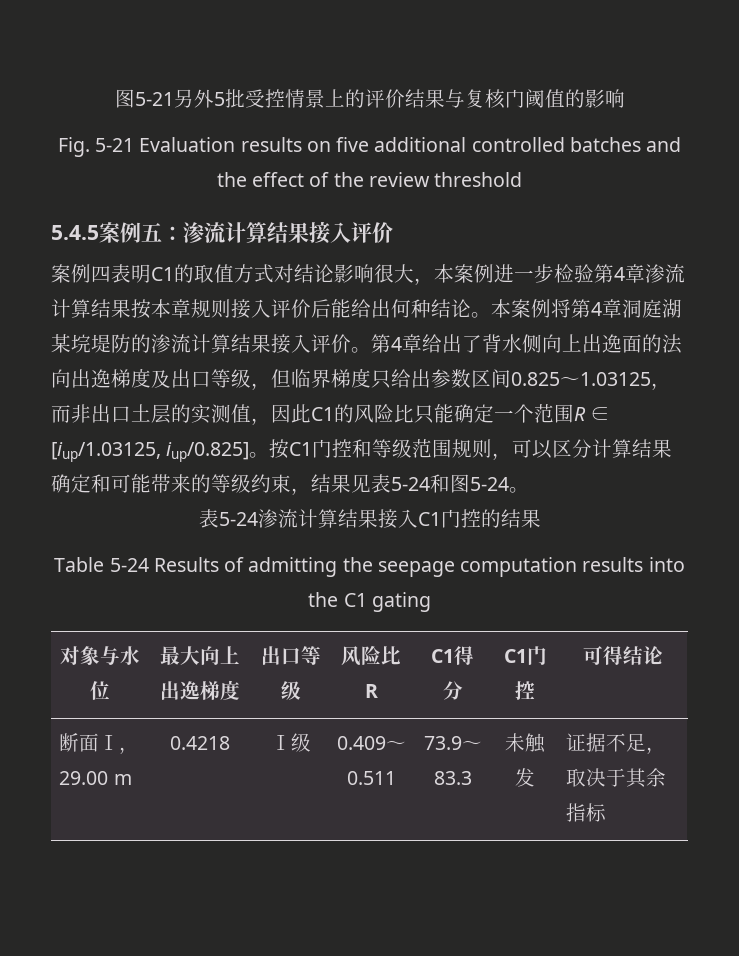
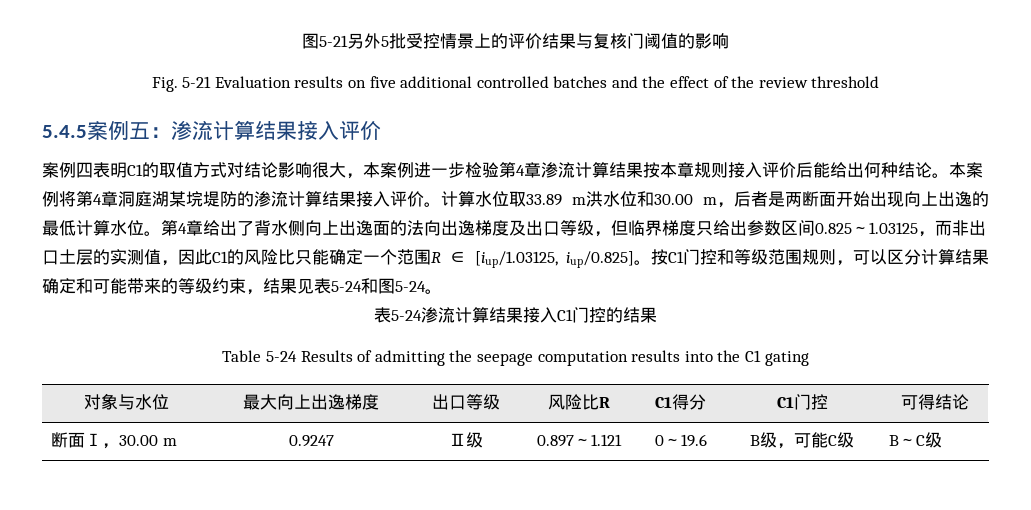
(371, 350) none -> [441,191,989,208] [42,220,161,236] 计算水位取33.89 m洪水位和30.00 m，后者是两断面开始出现向上出逸的最低计算水位。
[59,771,109,785] 29.00 -> [119,435,159,446] 30.00
[170,736,230,750] [270,733,311,752] [336,736,406,750] [346,771,396,785] [423,736,482,750] [433,771,472,785] [505,733,546,753] [515,768,535,787] [566,733,667,754] [566,768,667,788] [566,803,608,822] 0.4218 | Ⅰ级 | 0.409～0.511 | 73.9～83.3 | 未触发 | 证据不足，取决于其余指标 -> [288,435,334,447] [448,432,483,448] [536,434,622,447] [654,434,707,447] [750,432,854,449] [889,432,943,448] 0.9247 | Ⅱ级 | 0.897～1.121 | 0～19.6 | B级，可能C级 | B～C级

